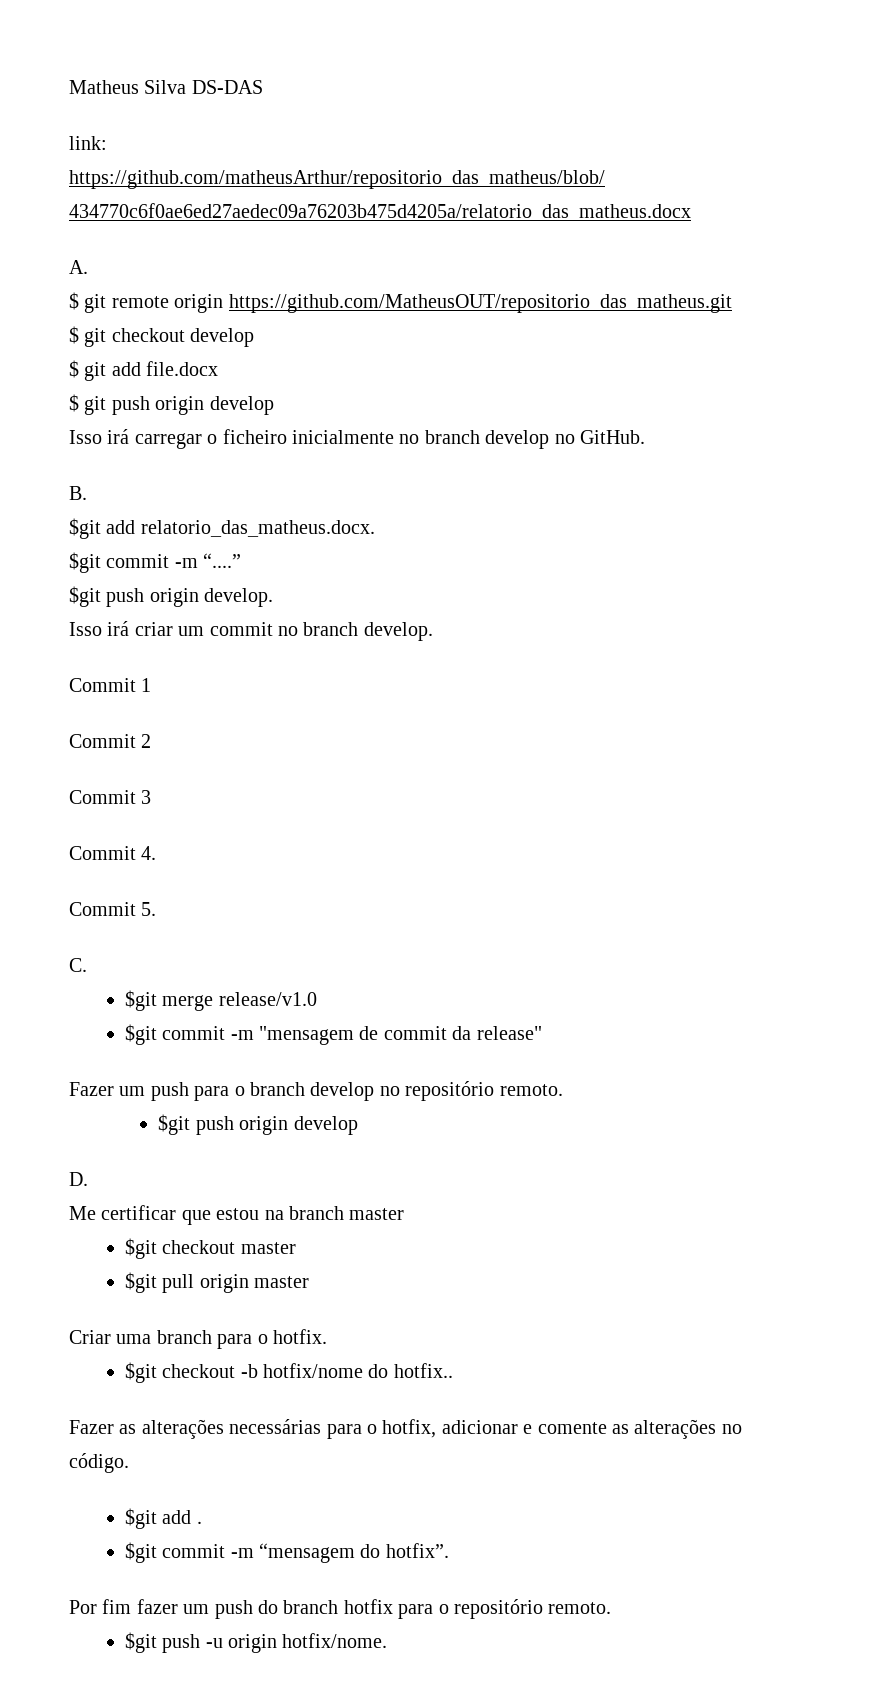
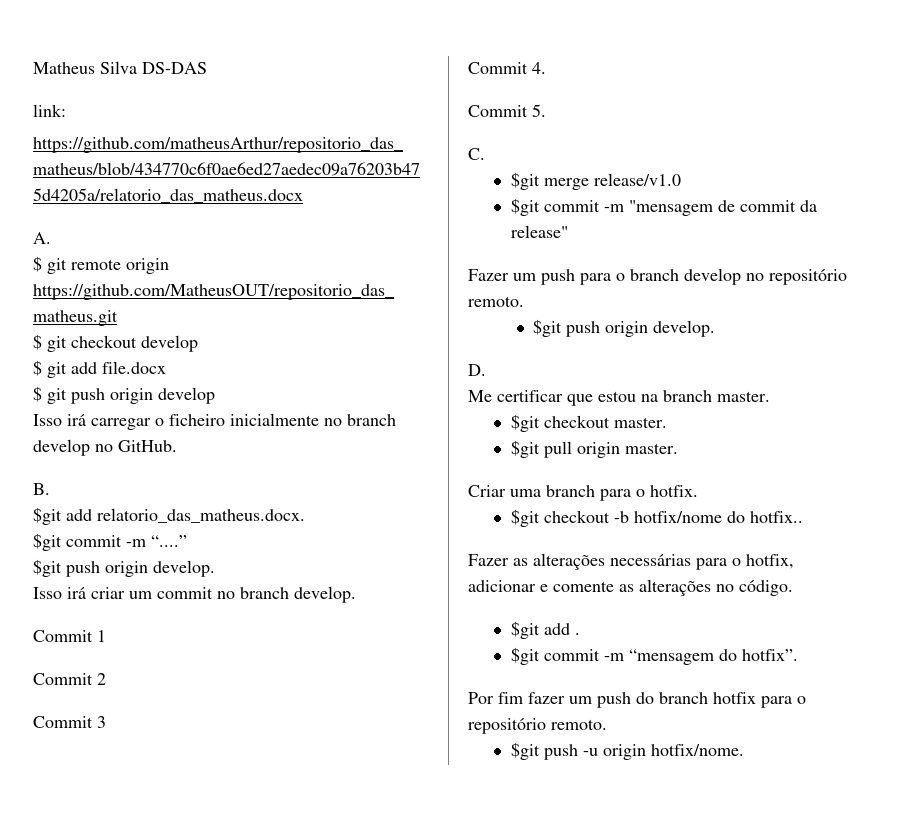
[293,1116,358,1135] develop -> [653,320,716,337] develop.
[349,1208,405,1220] [124,1238,296,1259] master // $git checkout master -> [717,391,770,402] [510,414,667,432] master. // $git checkout master.
[253,1276,309,1288] master -> [624,443,678,454] master.

